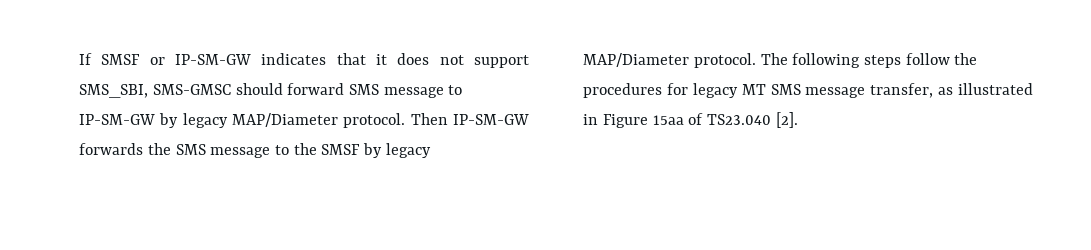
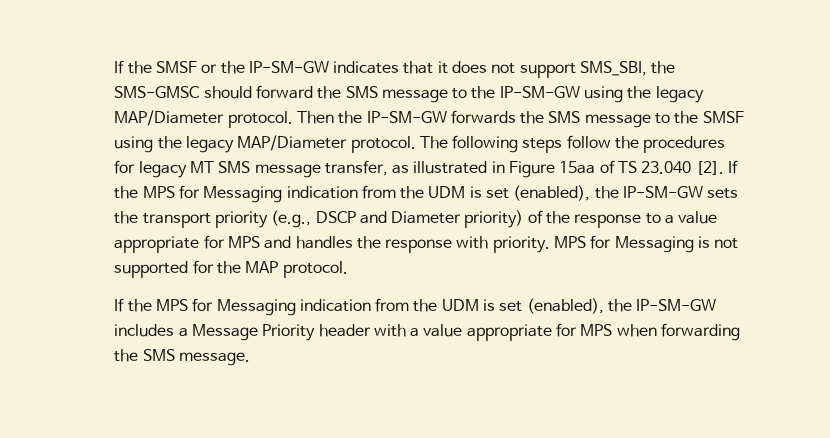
[79,53,93,65] If -> [114,60,152,74] If the
(165, 61) none -> [220,61,245,74] the
(149, 91) none -> [651,61,676,74] the
[349,84,463,98] [79,113,179,128] SMS message to IP-SM-GW by -> [317,86,652,103] the SMS message to the IP-SM-GW using the
(448, 119) none -> [338,111,363,124] the
[363,143,383,158] by -> [114,136,182,153] using the
[707,112,798,128] TS23.040 [2]. -> [618,160,739,175] [114,185,739,203] [114,210,718,228] [114,235,739,253] [114,260,348,278] [114,298,717,316] [114,323,741,341] [114,349,250,366] TS 23.040 [2]. If the MPS for Messaging indication from the UDM is set (enabled), the IP-SM-GW sets the transport priority (e.g., DSCP and Diameter priority) of the response to a value appropriate for MPS and handles the response with priority. MPS for Messaging is not supported for the MAP protocol. // If the MPS for Messaging indication from the UDM is set (enabled), the IP-SM-GW includes a Message Priority header with a value appropriate for MPS when forwarding the SMS message.

